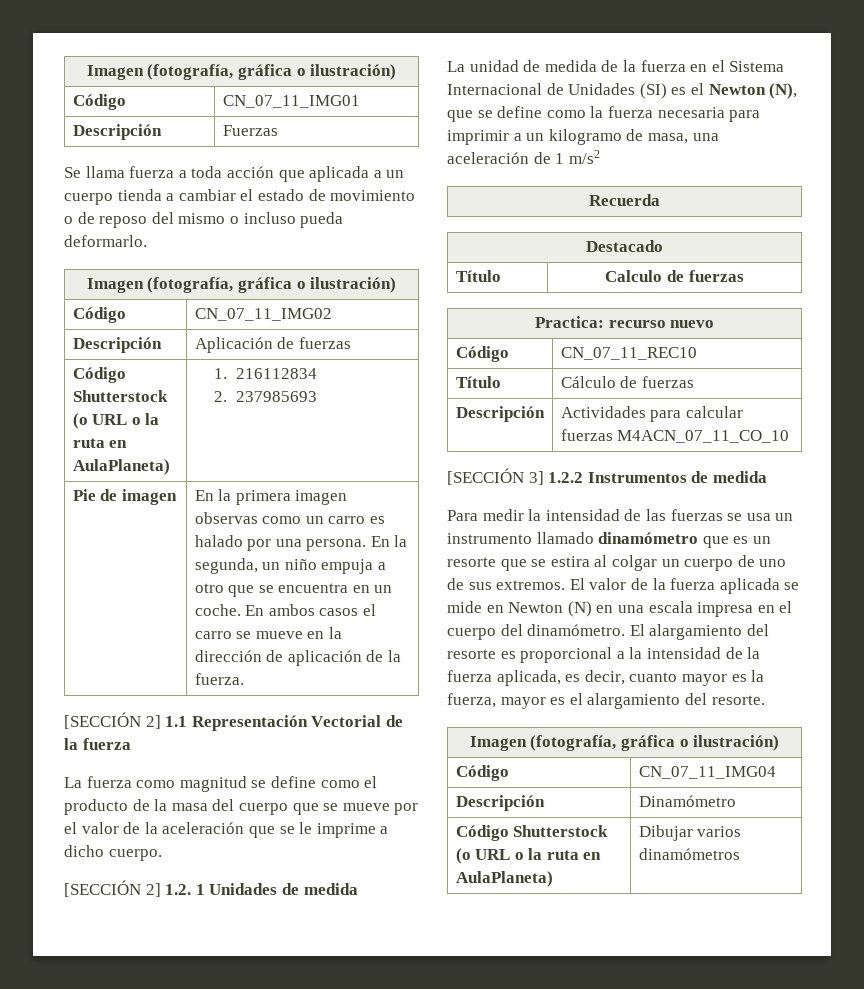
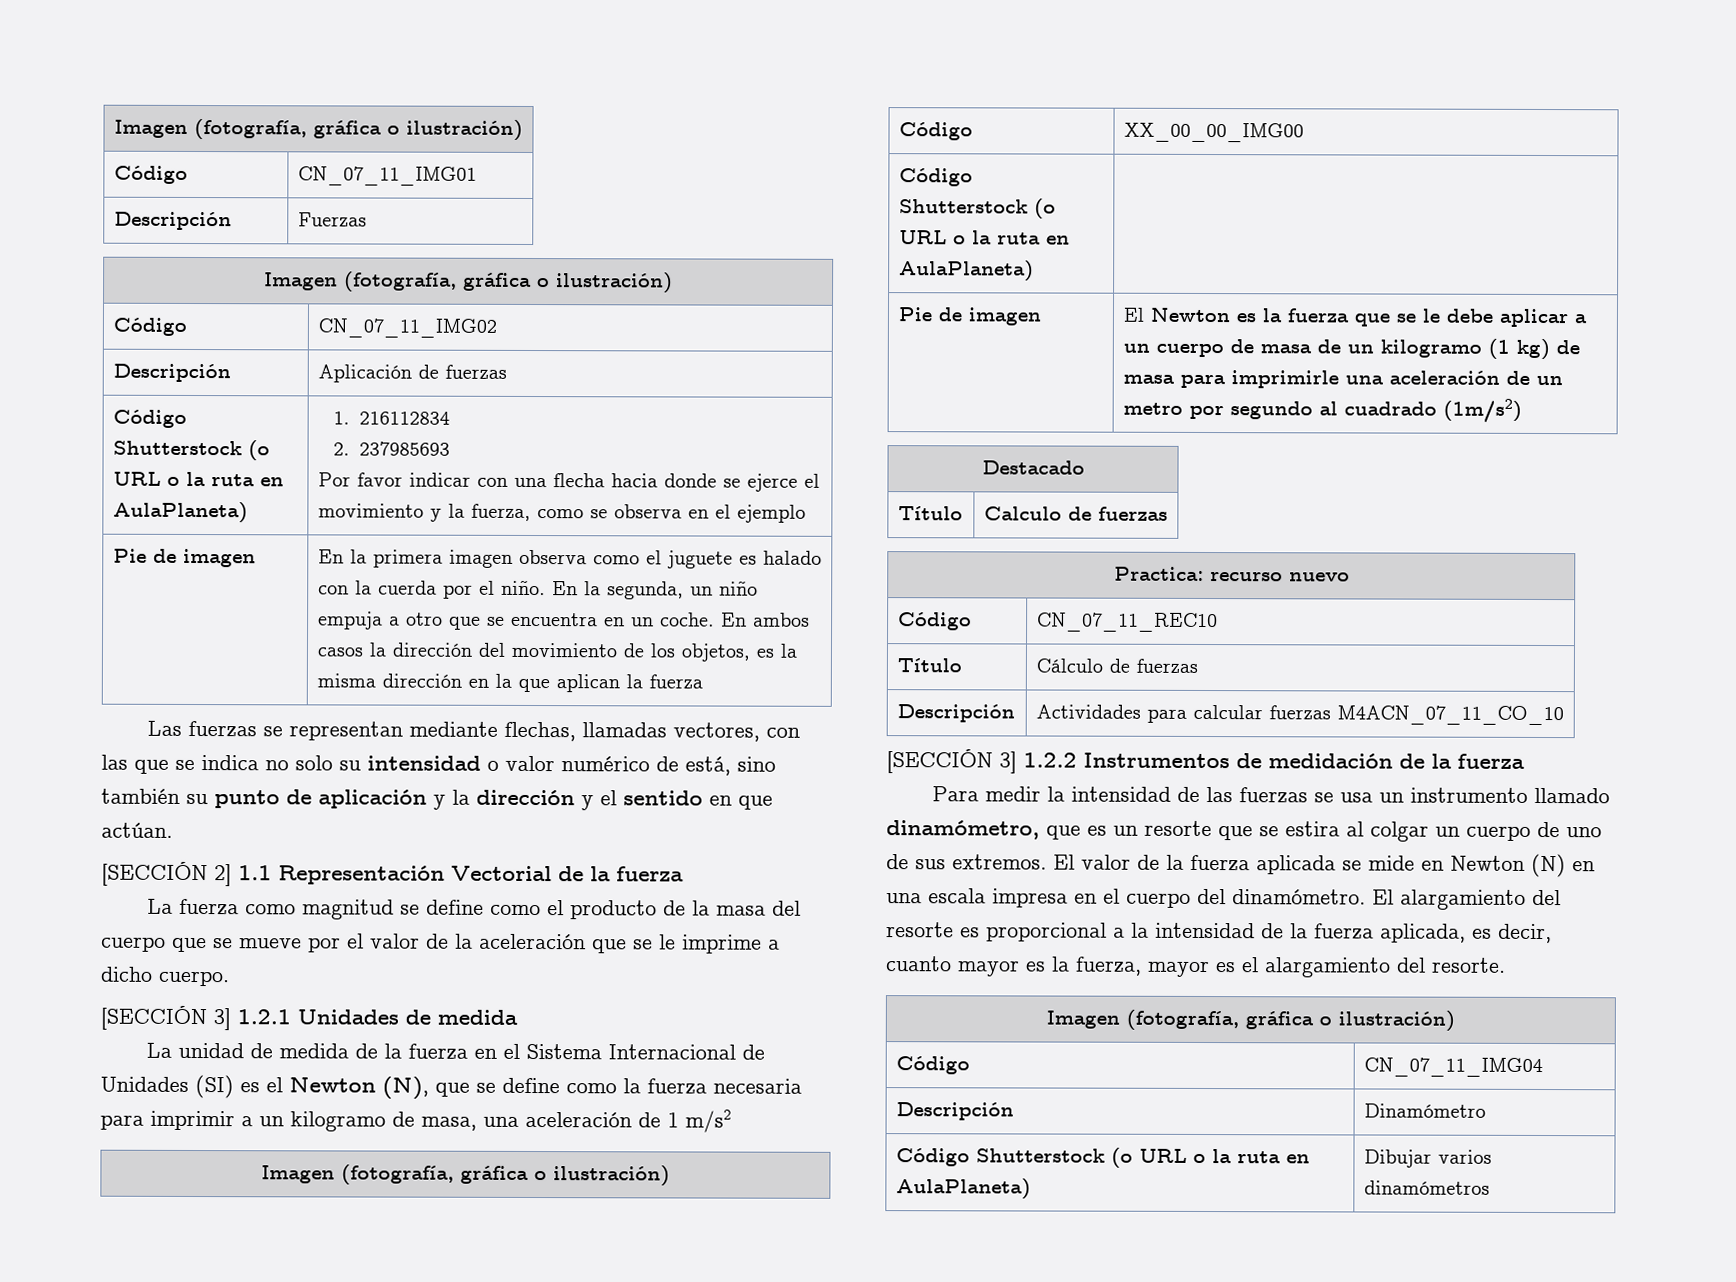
[64,166,405,182] [64,189,416,205] [64,212,344,228] [64,235,147,247] // Se llama fuerza a toda acción que aplicada a un cuerpo tienda a cambiar el estado de movimiento o de reposo del mismo o incluso pueda deformarlo. -> (367, 220) none
(317, 396) none -> [317,472,820,492] [317,503,806,523] // Por favor indicar con una flecha hacia donde se ejerce el movimiento y la fuerza, como se observa en el ejemplo
[194,512,385,524] [194,535,367,551] observas como un carro es halado por una persona. -> [518,549,822,569] [317,579,546,599] observa como el juguete es halado con la cuerda por el niño.
[362,604,376,616] [194,627,342,639] [194,650,401,666] [194,673,244,685] el carro se mueve en la dirección de aplicación de la fuerza. -> [368,642,797,662] [316,673,703,693] [146,720,800,742] [101,754,776,776] [101,788,773,811] [101,822,173,838] la dirección del movimiento de los objetos, es la misma dirección en la que aplican la fuerza // Las fuerzas se representan mediante flechas, llamadas vectores, con las que se indica no solo su intensidad o valor numérico de está, sino también su punto de aplicación y la dirección y el sentido en que actúan.
[145,883,205,897] 2] 1.2. 1 -> [213,1008,291,1031] 3] 1.2.1
[589,194,660,206] Recuerda -> [261,1164,670,1187] [898,122,973,141] [1123,122,1304,143] [898,168,973,187] [898,198,1056,219] [898,230,1070,245] [898,260,1034,282] [897,307,1041,326] [1122,307,1587,328] [1122,338,1580,361] [1122,370,1563,389] [1122,398,1522,423] Imagen (fotografía, gráfica o ilustración) // Código | XX_00_00_IMG00 // Código Shutterstock (o URL o la ruta en AulaPlaneta) | // Pie de imagen | El Newton es la fuerza que se le debe aplicar a un cuerpo de masa de un kilogramo (1 kg) de masa para imprimirle una aceleración de un metro por segundo al cuadrado (1m/s2)
[712,471,767,483] medida -> [1268,753,1525,769] medidación de la fuerza
[598,532,699,544] dinamómetro -> [886,820,1040,840] dinamómetro,

